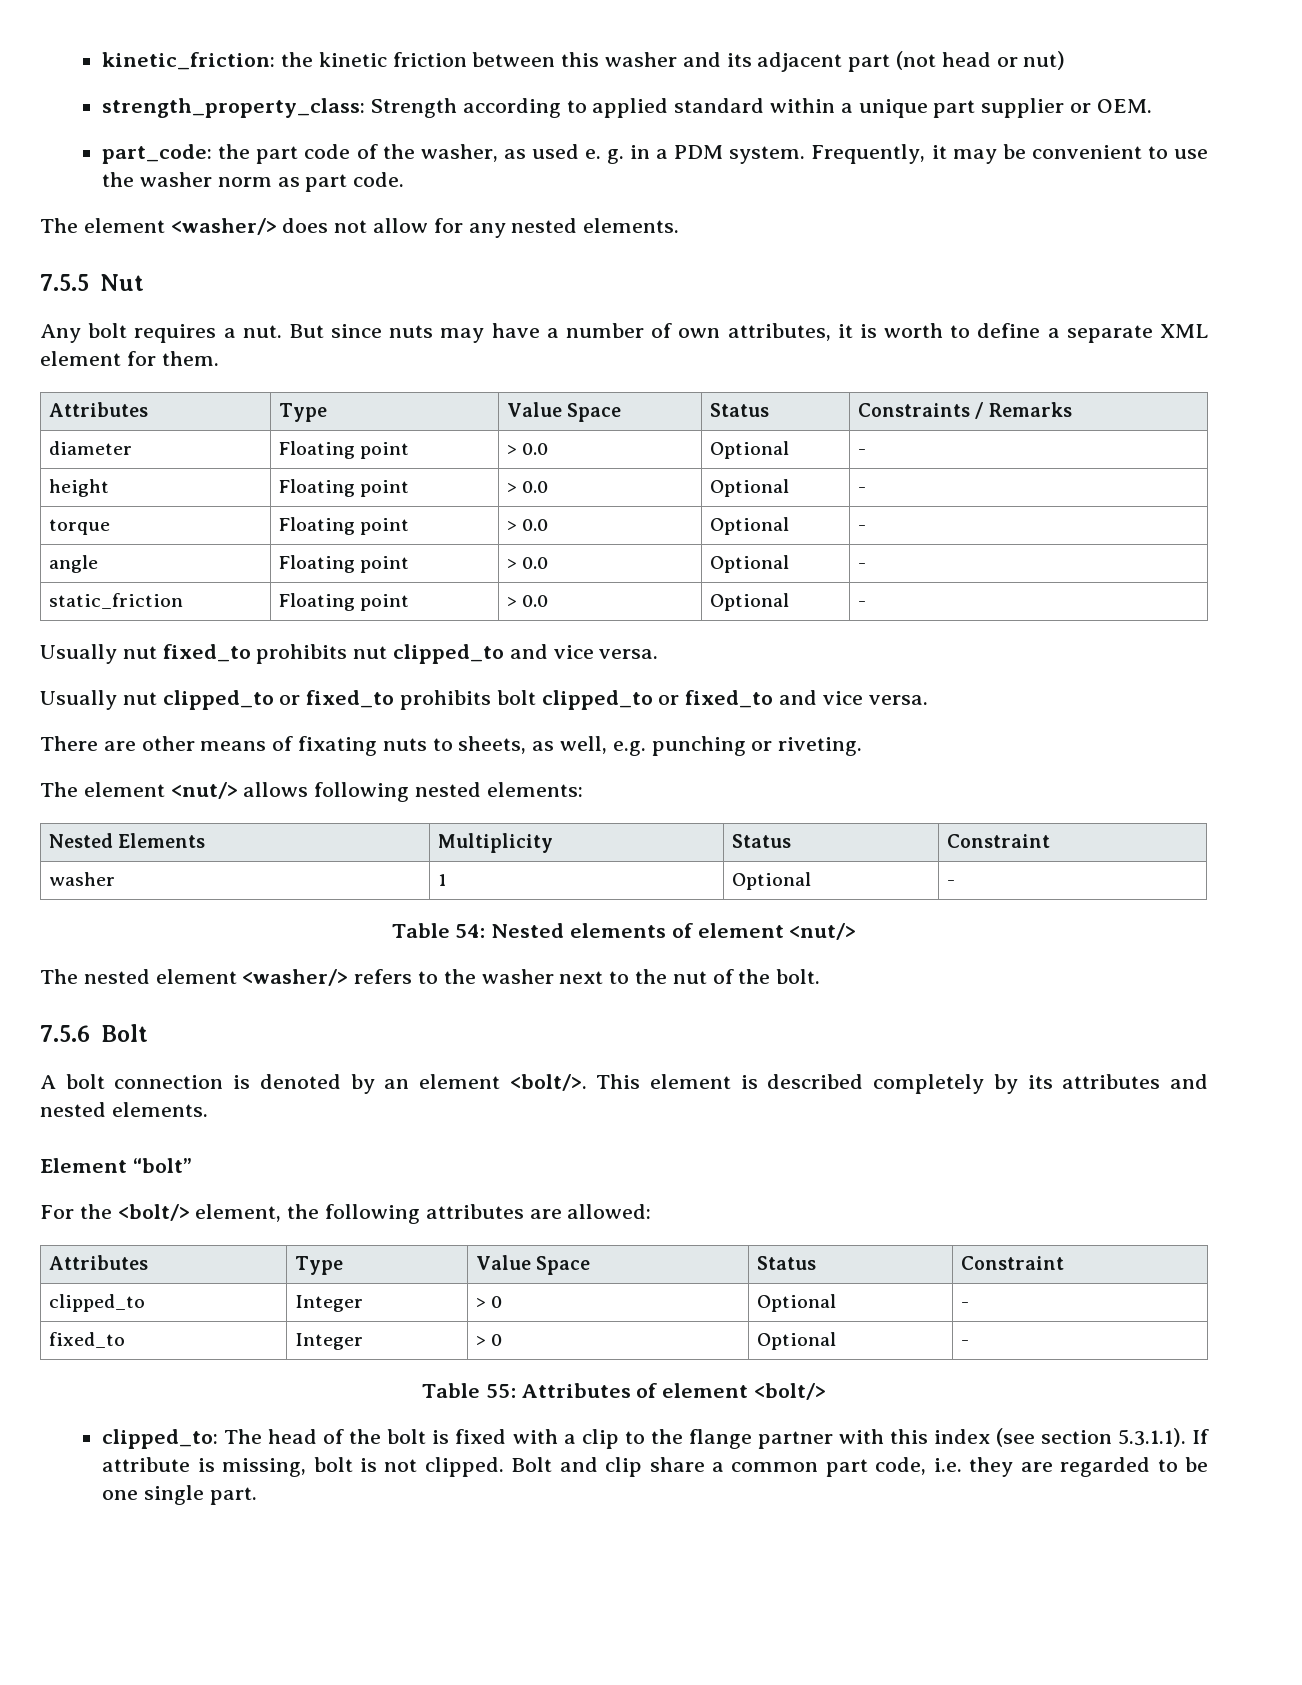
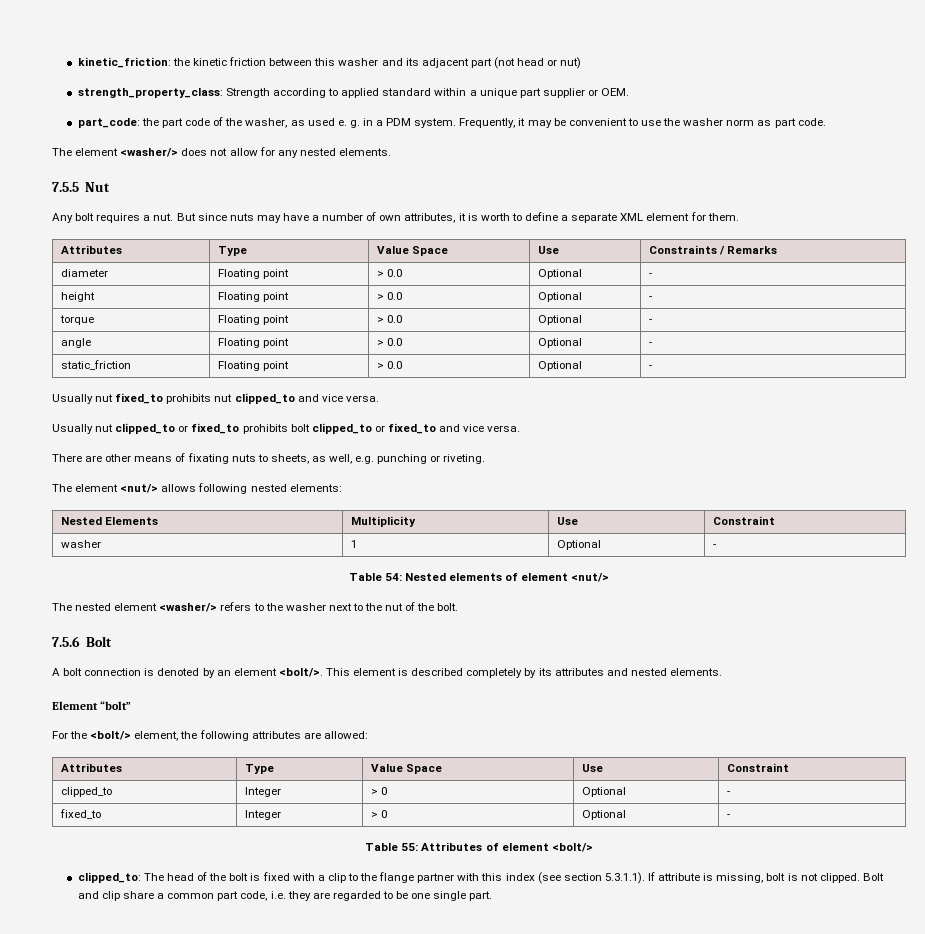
[709,403,769,417] Status -> [537,246,559,254] Use
[731,834,791,848] Status -> [556,517,578,525] Use
[756,1256,816,1270] Status -> [581,764,603,772] Use

